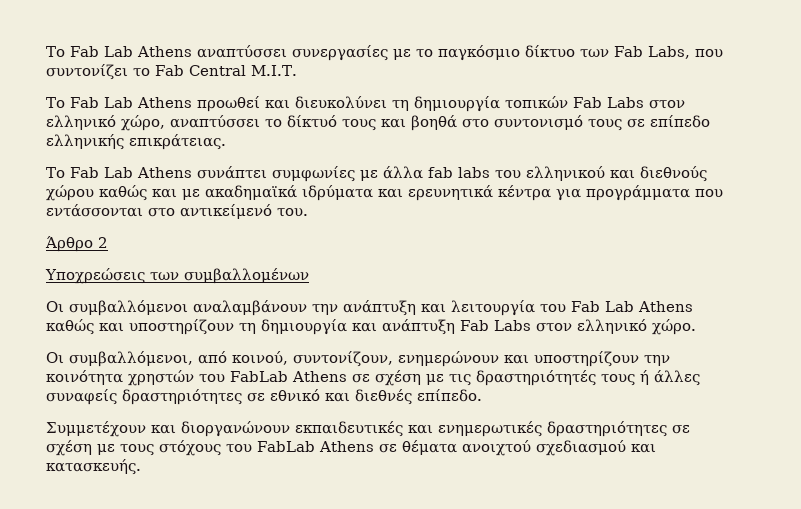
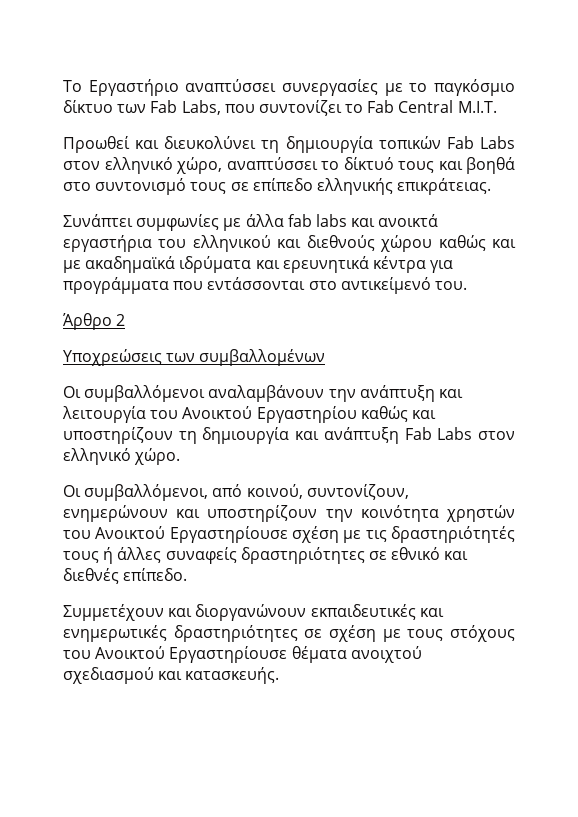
[46,46,192,57] Το Fab Lab Athens -> [63,79,179,96] Το Εργαστήριο
[46,96,260,112] Το Fab Lab Athens προωθεί -> [63,136,130,153] Προωθεί
[46,166,267,179] Το Fab Lab Athens συνάπτει -> [63,214,133,227] Συνάπτει
(490, 172) none -> [351,214,439,227] [63,235,152,252] και ανοικτά εργαστήρια
[571,301,693,312] Fab Lab Athens -> [182,406,357,423] Ανοικτού Εργαστηρίου
[230,371,370,383] FabLab Athens σε -> [95,526,288,543] Ανοικτού Εργαστηρίουσε
[257,441,397,453] FabLab Athens σε -> [95,646,288,663] Ανοικτού Εργαστηρίουσε

